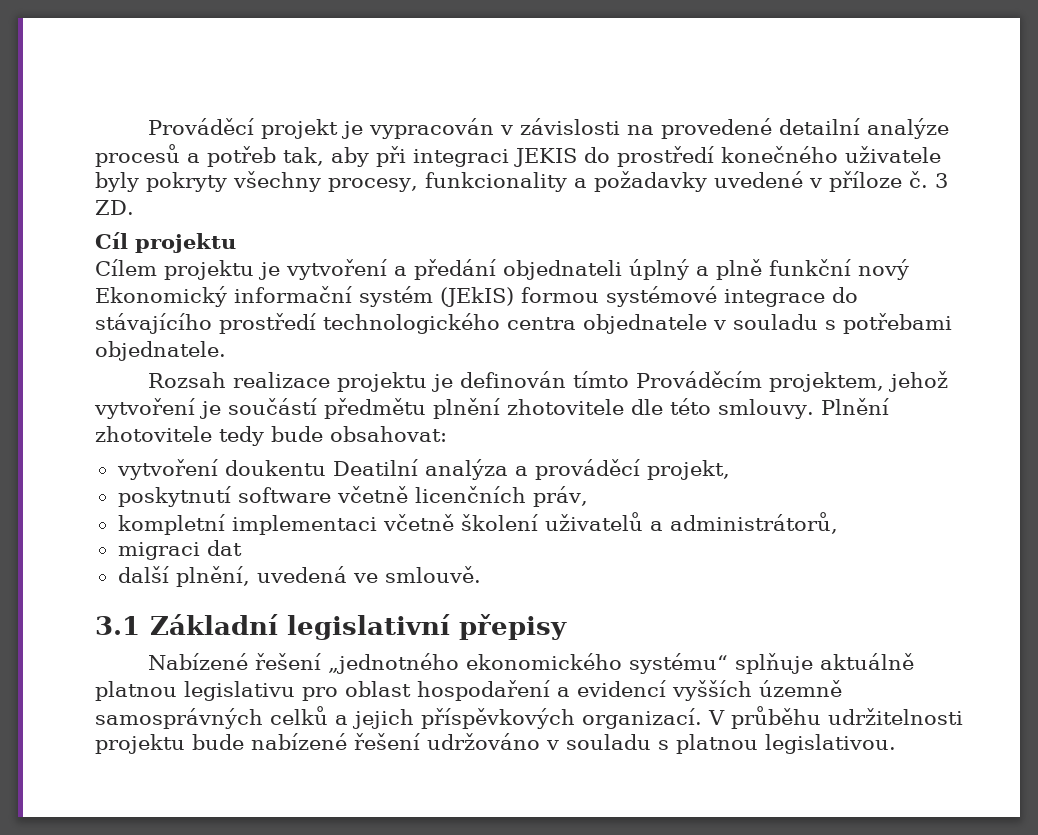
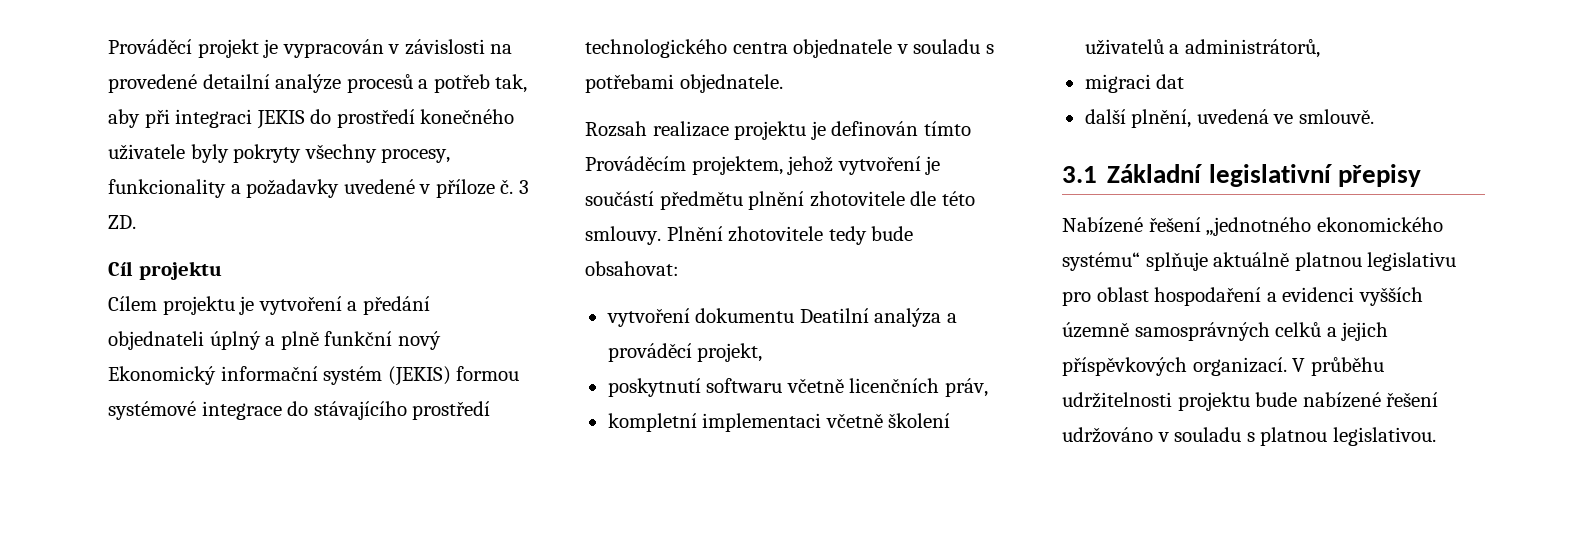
[440,287,514,307] (JEkIS) -> [387,366,451,386] (JEKIS)
[224,460,326,476] doukentu -> [695,308,795,323] dokumentu
[237,487,331,503] software -> [706,378,783,393] softwaru
[577,680,666,697] evidencí -> [1282,287,1355,302] evidenci

